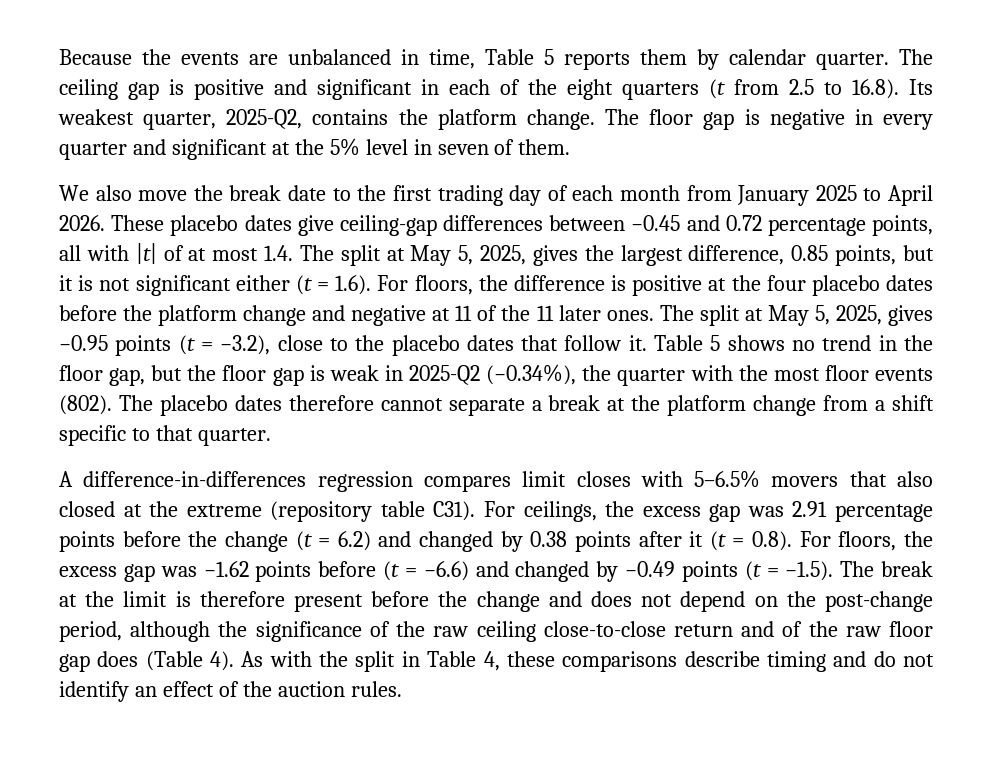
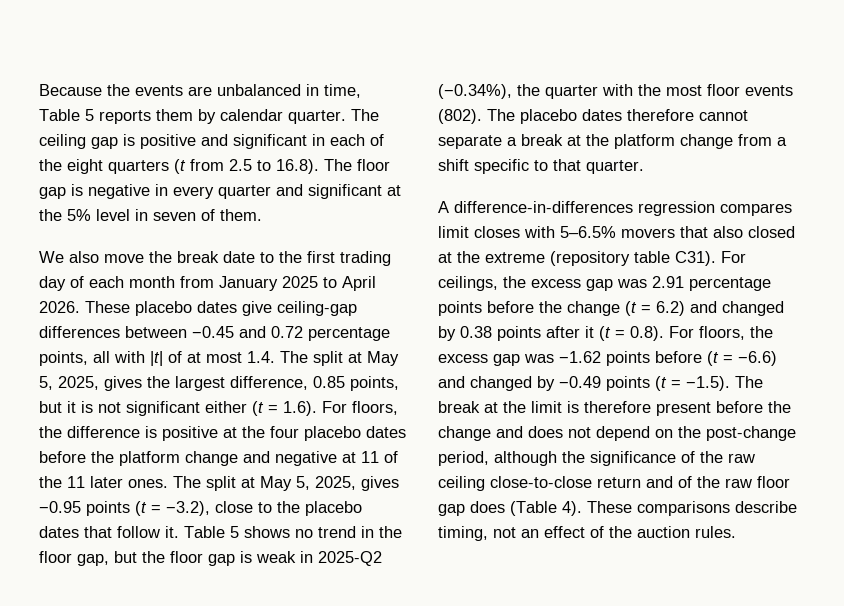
[909,79,933,95] [58,109,595,130] Its weakest quarter, 2025-Q2, contains the platform change. -> (319, 166) none
[241,651,935,672] [59,681,129,702] As with the split in Table 4, these comparisons describe timing and do not identify -> [587,501,797,516] [438,526,516,541] These comparisons describe timing, not

